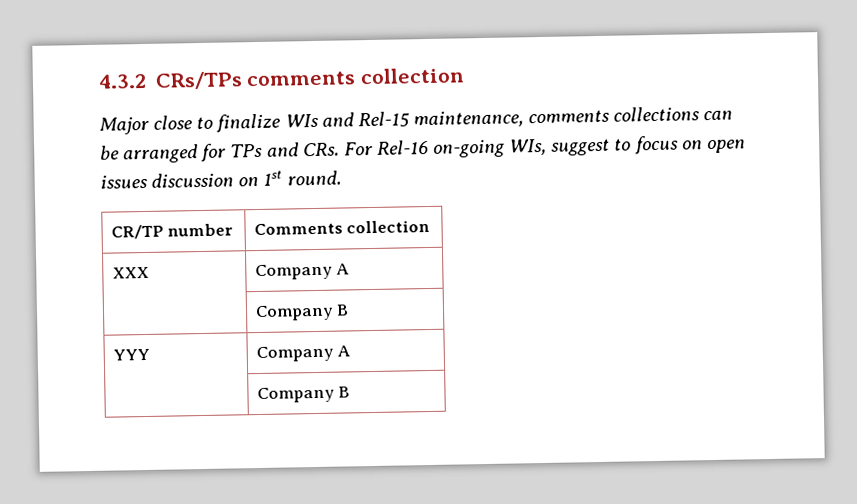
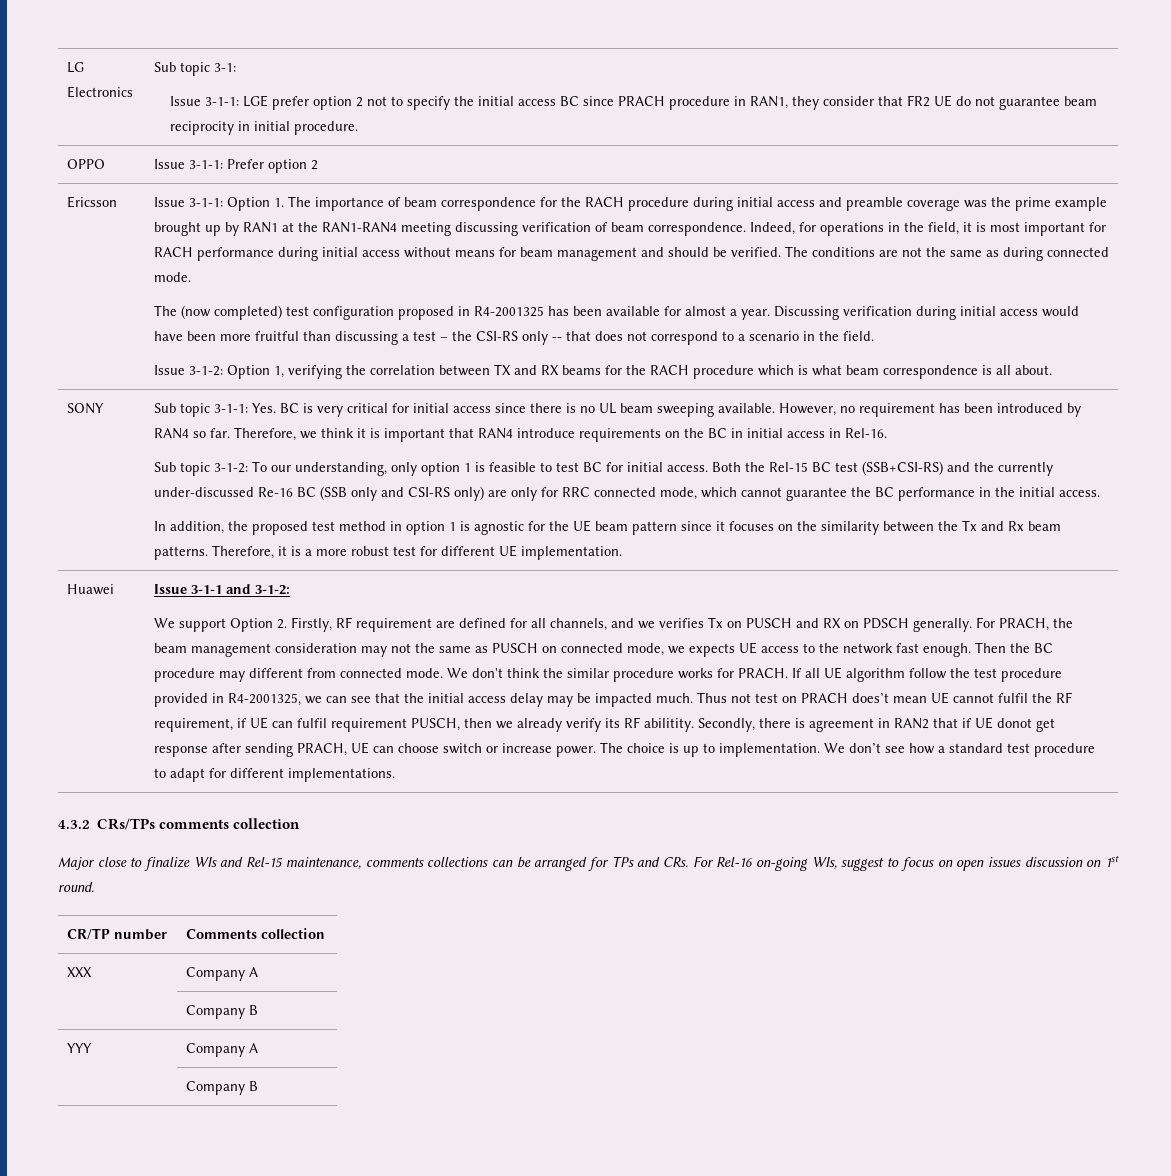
(98, 81) none -> [66,62,84,73] [66,86,133,98] [153,62,236,76] [169,95,1097,110] [169,121,358,135] [66,159,105,169] [153,159,318,173] [66,196,117,208] [153,196,1107,211] [153,222,1106,236] [153,246,1109,261] [153,272,191,282] [153,305,1079,320] [153,331,874,345] [153,364,1052,379] [66,403,104,414] [153,403,1081,417] [153,427,887,442] [153,461,1053,476] [153,486,1100,501] [153,520,1061,535] [153,545,622,560] [66,584,114,595] [153,584,290,595] [153,617,1073,632] [153,642,1053,657] [153,667,1062,682] [153,692,1072,707] [153,717,1055,732] [153,742,1095,757] [153,768,395,782] LG Electronics | Sub topic 3-1: // Issue 3-1-1: LGE prefer option 2 not to specify the initial access BC since PRACH procedure in RAN1, they consider that FR2 UE do not guarantee beam reciprocity in initial procedure. // OPPO | Issue 3-1-1: Prefer option 2 // Ericsson | Issue 3-1-1: Option 1. The importance of beam correspondence for the RACH procedure during initial access and preamble coverage was the prime example brought up by RAN1 at the RAN1-RAN4 meeting discussing verification of beam correspondence. Indeed, for operations in the field, it is most important for RACH performance during initial access without means for beam management and should be verified. The conditions are not the same as during connected mode. // The (now completed) test configuration proposed in R4-2001325 has been available for almost a year. Discussing verification during initial access would have been more fruitful than discussing a test – the CSI-RS only -- that does not correspond to a scenario in the field. // Issue 3-1-2: Option 1, verifying the correlation between TX and RX beams for the RACH procedure which is what beam correspondence is all about. // SONY | Sub topic 3-1-1: Yes. BC is very critical for initial access since there is no UL beam sweeping available. However, no requirement has been introduced by RAN4 so far. Therefore, we think it is important that RAN4 introduce requirements on the BC in initial access in Rel-16. // Sub topic 3-1-2: To our understanding, only option 1 is feasible to test BC for initial access. Both the Rel-15 BC test (SSB+CSI-RS) and the currently under-discussed Re-16 BC (SSB only and CSI-RS only) are only for RRC connected mode, which cannot guarantee the BC performance in the initial access. // In addition, the proposed test method in option 1 is agnostic for the UE beam pattern since it focuses on the similarity between the Tx and Rx beam patterns. Therefore, it is a more robust test for different UE implementation. // Huawei | Issue 3-1-1 and 3-1-2: // We support Option 2. Firstly, RF requirement are defined for all channels, and we verifies Tx on PUSCH and RX on PDSCH generally. For PRACH, the beam management consideration may not the same as PUSCH on connected mode, we expects UE access to the network fast enough. Then the BC procedure may different from connected mode. We don't think the similar procedure works for PRACH. If all UE algorithm follow the test procedure provided in R4-2001325, we can see that the initial access delay may be impacted much. Thus not test on PRACH does’t mean UE cannot fulfil the RF requirement, if UE can fulfil requirement PUSCH, then we already verify its RF abilitity. Secondly, there is agreement in RAN2 that if UE donot get response after sending PRACH, UE can choose switch or increase power. The choice is up to implementation. We don’t see how a standard test procedure to adapt for different implementations. //

